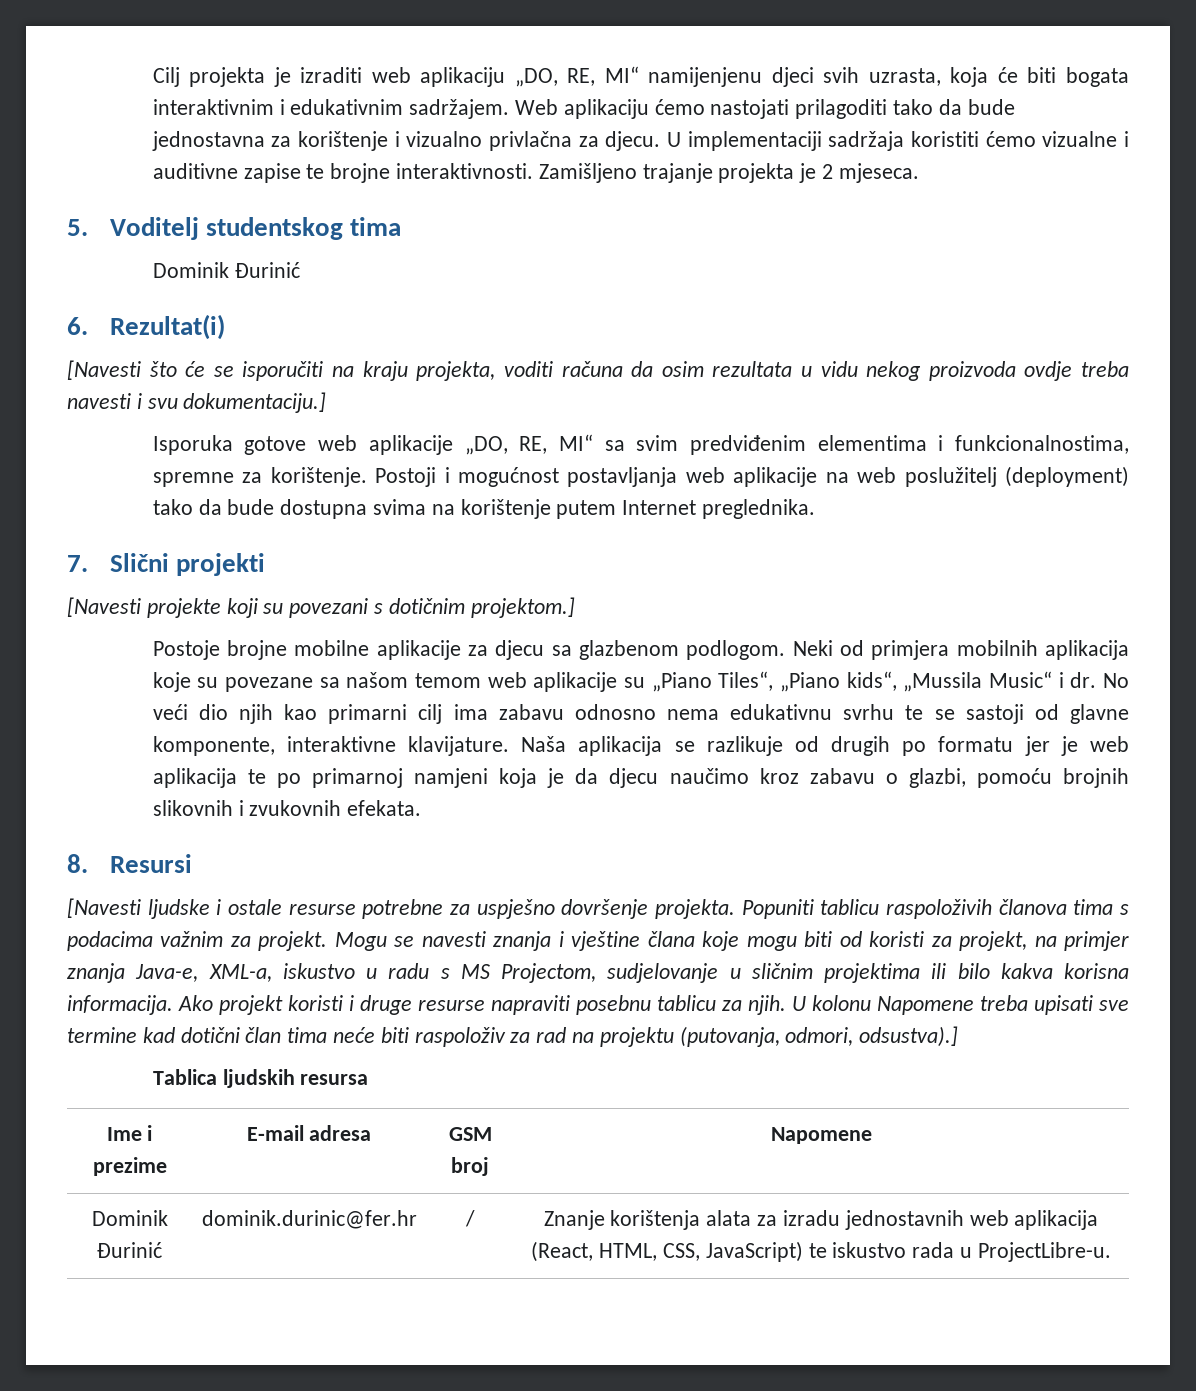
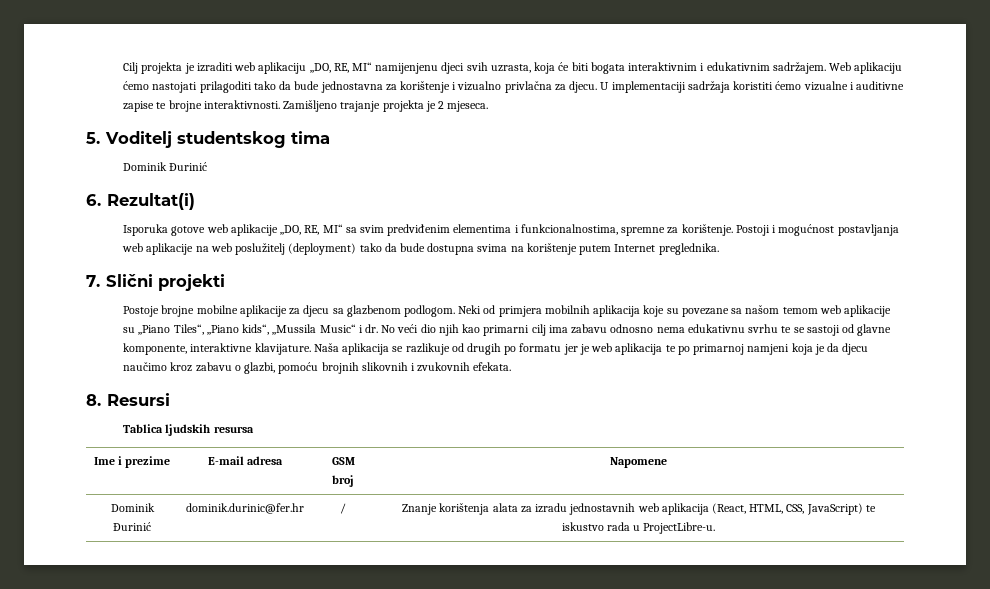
[67,360,1129,381] [67,392,327,413] // [Navesti što će se isporučiti na kraju projekta, voditi računa da osim rezultata u vidu nekog proizvoda ovdje treba navesti i svu dokumentaciju.] -> (195, 201) none
[67,597,575,618] // [Navesti projekte koji su povezani s dotičnim projektom.] -> (225, 282) none
[67,898,1129,919] [67,931,1130,951] [67,963,1129,983] [67,995,1129,1015] [67,1026,959,1047] // [Navesti ljudske i ostale resurse potrebne za uspješno dovršenje projekta. Popuniti tablicu raspoloživih članova tima s podacima važnim za projekt. Mogu se navesti znanja i vještine člana koje mogu biti od koristi za projekt, na primjer znanja Java-e, XML-a, iskustvo u radu s MS Projectom, sudjelovanje u sličnim projektima ili bilo kakva korisna informacija. Ako projekt koristi i druge resurse napraviti posebnu tablicu za njih. U kolonu Napomene treba upisati sve termine kad dotični član tima neće biti raspoloživ za rad na projektu (putovanja, odmori, odsustva).] -> (170, 399) none

